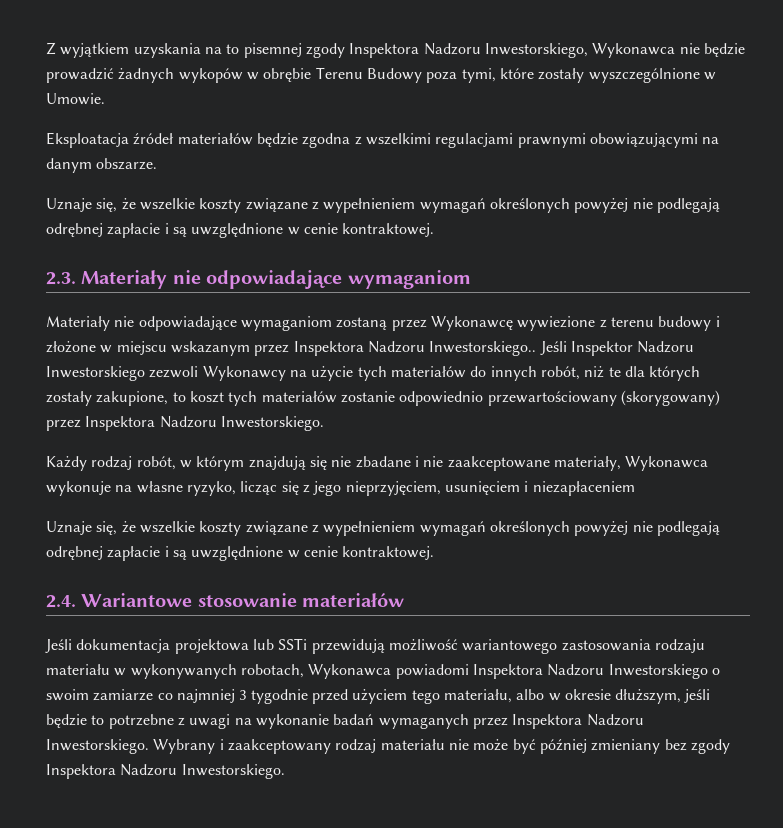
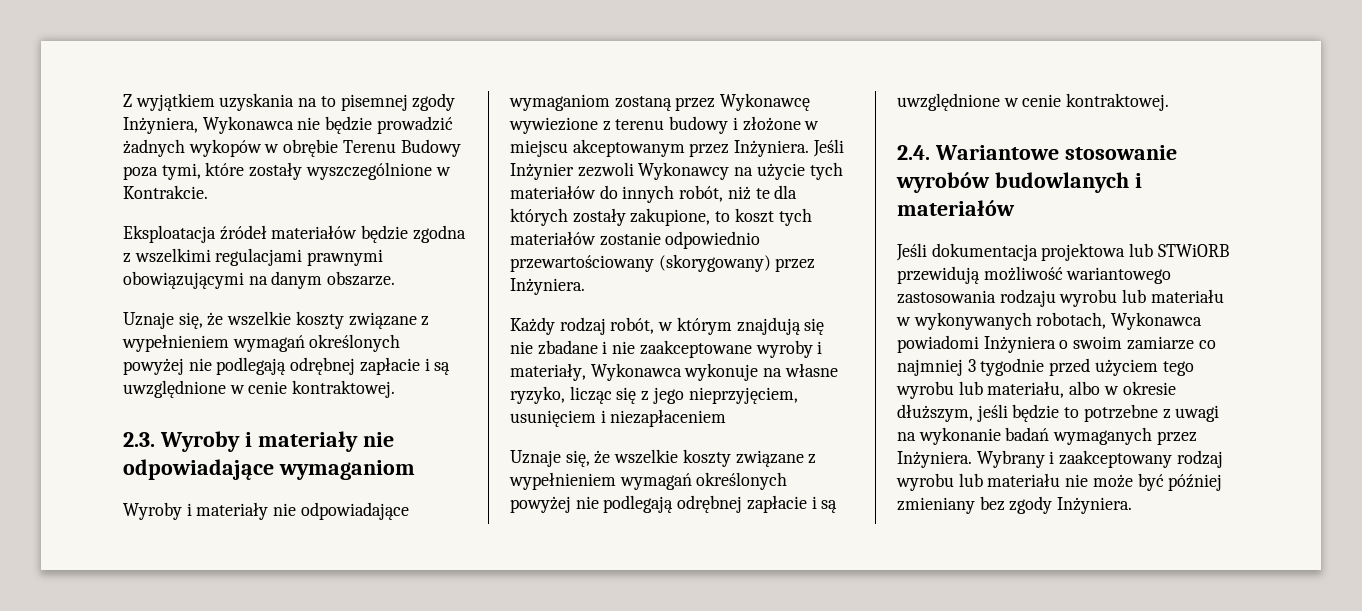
[349,43,588,58] Inspektora Nadzoru Inwestorskiego, -> [123,117,198,134] Inżyniera,
[46,93,105,105] Umowie. -> [123,185,208,199] Kontrakcie.
[81,270,168,289] Materiały -> [159,431,358,452] Wyroby i materiały
[46,316,110,331] Materiały -> [123,502,269,520] Wyroby i materiały
[170,341,695,356] [46,366,145,381] wskazanym przez Inspektora Nadzoru Inwestorskiego.. Jeśli Inspektor Nadzoru Inwestorskiego -> [572,139,844,157] [510,163,574,180] akceptowanym przez Inżyniera. Jeśli Inżynier
[85,416,324,431] Inspektora Nadzoru Inwestorskiego. -> [510,278,585,295] Inżyniera.
(550, 463) none -> [755,340,823,358] wyroby i
(297, 600) none -> [896,172,1142,193] wyrobów budowlanych i
[278,638,308,650] SSTi -> [1157,244,1229,257] STWiORB
(705, 646) none -> [1059,289,1147,307] wyrobu lub
[472,664,708,679] Inspektora Nadzoru Inwestorskiego -> [983,336,1056,353] Inżyniera
(440, 697) none -> [896,381,983,399] wyrobu lub
[512,714,644,729] [46,739,149,754] Inspektora Nadzoru Inwestorskiego. -> [897,451,972,468] Inżyniera.
(377, 746) none -> [896,473,983,491] wyrobu lub
[46,764,285,779] Inspektora Nadzoru Inwestorskiego. -> [1057,497,1133,514] Inżyniera.

